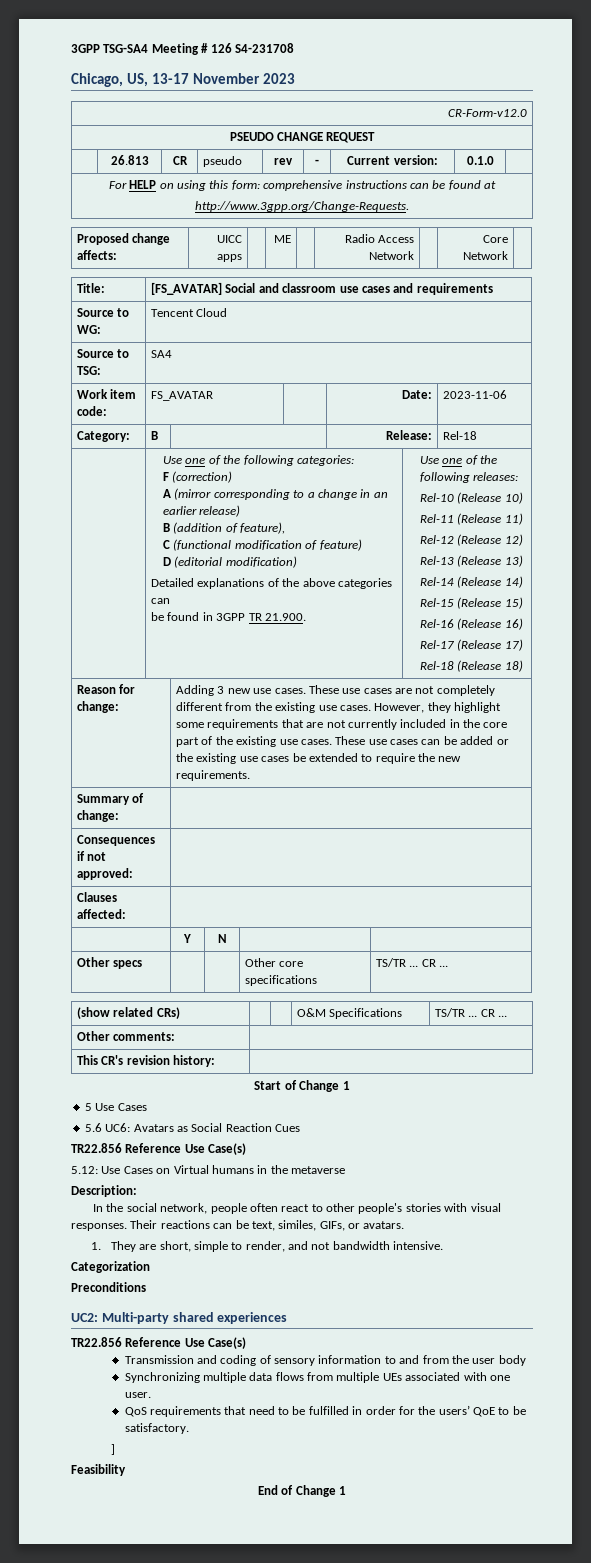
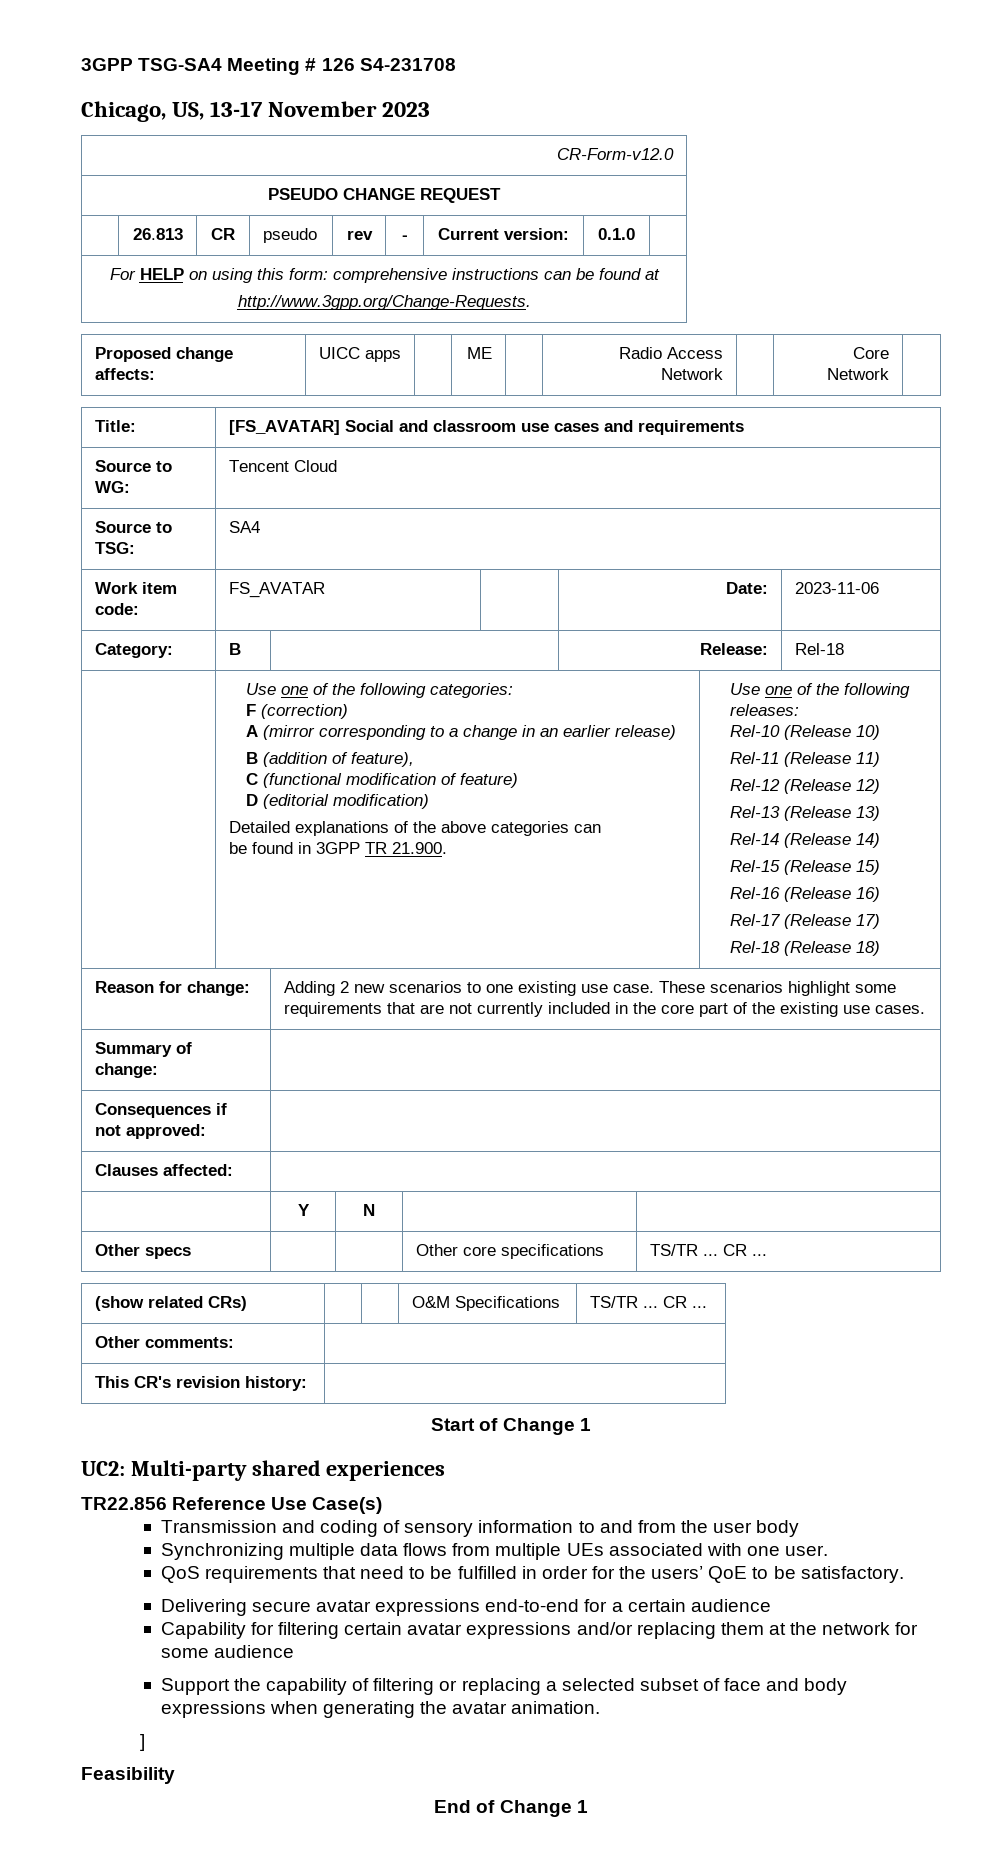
[217,685,495,696] [176,702,451,713] 3 new use cases. These use cases are not completely different from the existing use cases. However, they -> [339,981,783,996] 2 new scenarios to one existing use case. These scenarios
[335,736,509,745] [176,753,462,764] [176,770,251,781] These use cases can be added or the existing use cases be extended to require the new requirements. -> (925, 1009) none
[84,1103,147,1111] [84,1123,300,1132] [71,1143,247,1155] [71,1165,345,1174] [71,1185,137,1197] [93,1203,501,1214] [71,1220,405,1231] [90,1241,444,1252] [71,1261,150,1273] [71,1282,146,1292] // 5 Use Cases // 5.6 UC6: Avatars as Social Reaction Cues // TR22.856 Reference Use Case(s) // 5.12: Use Cases on Virtual humans in the metaverse // Description: // In the social network, people often react to other people's stories with visual responses. Their reactions can be text, similes, GIFs, or avatars. // 1. They are short, simple to render, and not bandwidth intensive. // Categorization // Preconditions -> (591, 1424) none
(189, 1428) none -> [160,1599,771,1616] [160,1622,919,1639] [160,1645,294,1658] [160,1678,848,1695] [160,1701,601,1718] // Delivering secure avatar expressions end-to-end for a certain audience // Capability for filtering certain avatar expressions and/or replacing them at the network for some audience // Support the capability of filtering or replacing a selected subset of face and body expressions when generating the avatar animation.

